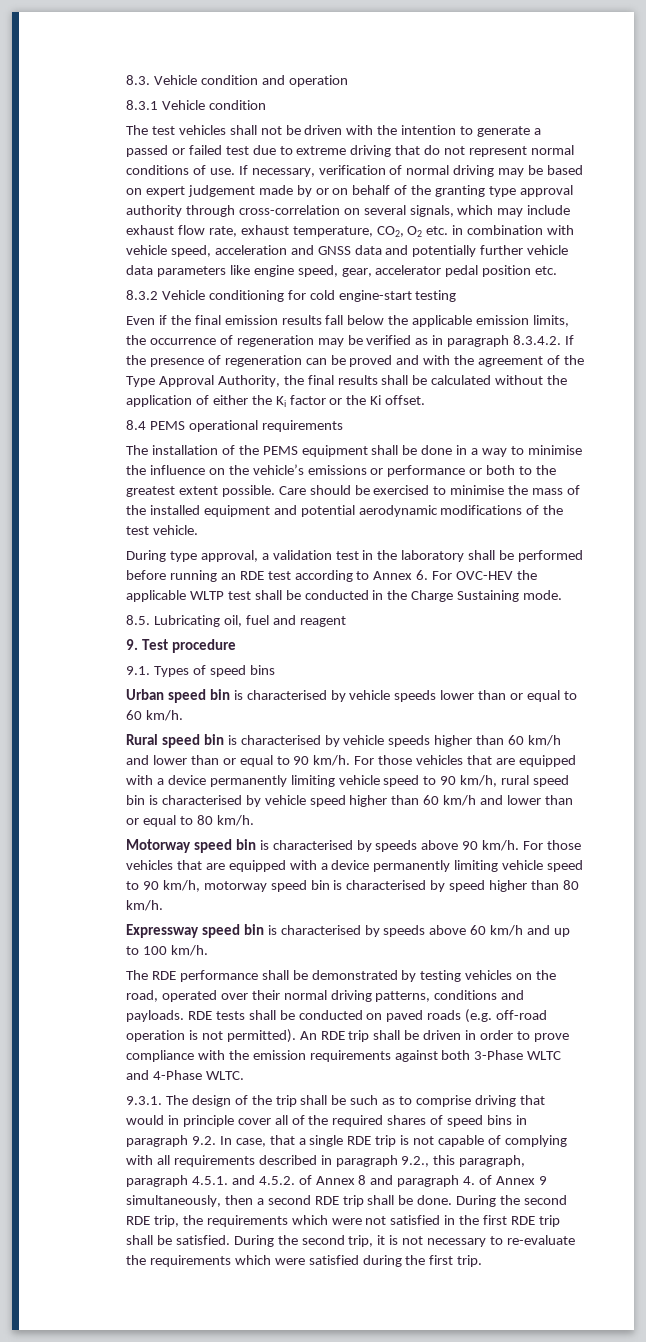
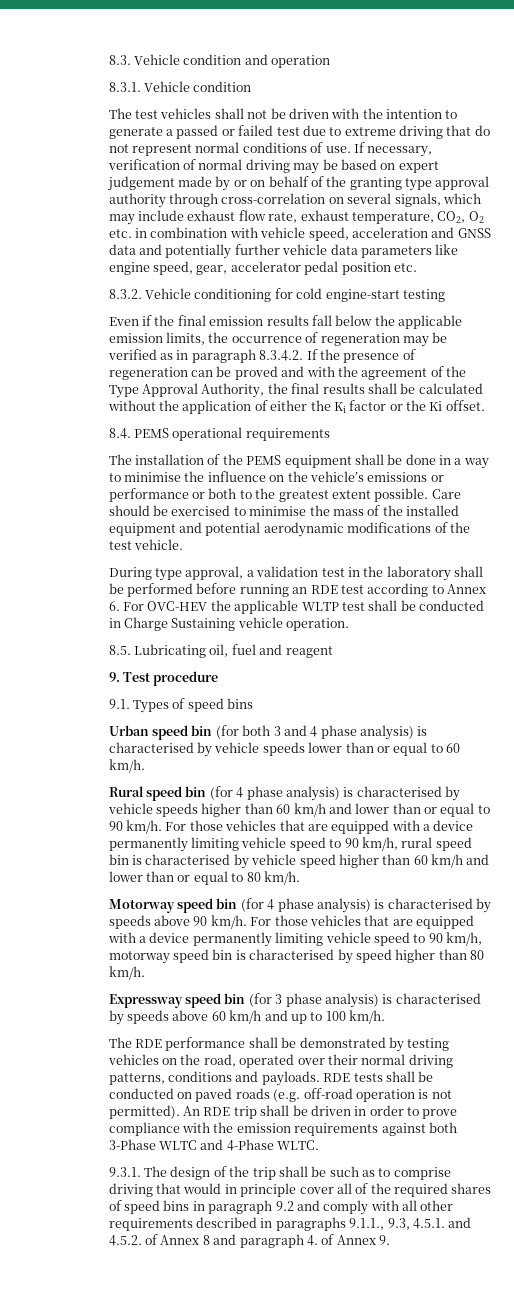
[125,100,158,110] 8.3.1 -> [108,82,141,92] 8.3.1.
[125,290,158,300] 8.3.2 -> [108,289,142,299] 8.3.2.
[125,420,146,430] 8.4 -> [108,428,131,439] 8.4.
[387,590,408,600] the -> (121, 623) none
[523,590,563,600] mode. -> [237,617,350,631] vehicle operation.
(230, 694) none -> [215,725,414,740] (for both 3 and 4 phase analysis)
(224, 739) none -> [209,786,340,801] (for 4 phase analysis)
(256, 844) none -> [240,898,371,913] (for 4 phase analysis)
(264, 929) none -> [248,993,379,1008] (for 3 phase analysis)
[191,1135,567,1147] 9.2. In case, that a single RDE trip is not capable of complying -> [275,1200,369,1215] 9.2 and comply
(170, 1160) none -> [420,1200,454,1211] other
[335,1155,526,1167] [125,1175,188,1187] paragraph 9.2., this paragraph, paragraph -> [275,1217,410,1231] paragraphs 9.1.1., 9.3,
[538,1176,547,1185] [125,1195,567,1207] [125,1215,560,1227] [125,1235,575,1247] [125,1255,483,1267] 9 simultaneously, then a second RDE trip shall be done. During the second RDE trip, the requirements which were not satisfied in the first RDE trip shall be satisfied. During the second trip, it is not necessary to re-evaluate the requirements which were satisfied during the first trip. -> [378,1235,390,1245] 9.

